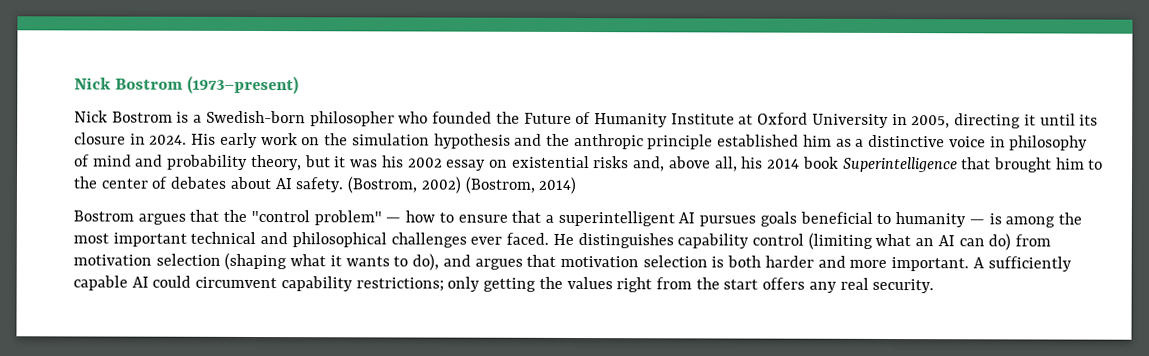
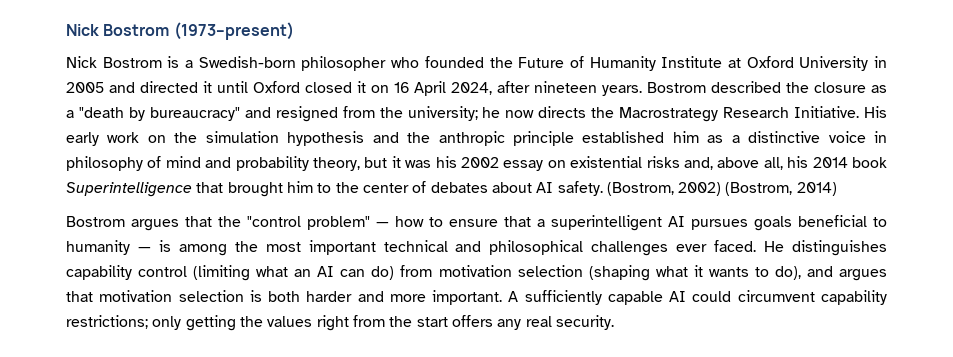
[911,113,1099,129] [74,132,188,145] 2005, directing it until its closure in 2024. -> [66,81,887,96] [66,106,860,122] 2005 and directed it until Oxford closed it on 16 April 2024, after nineteen years. Bostrom described the closure as a "death by bureaucracy" and resigned from the university; he now directs the Macrostrategy Research Initiative.

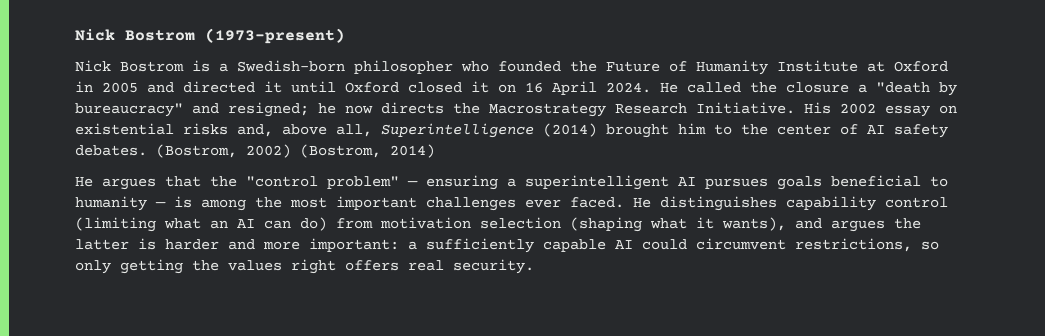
[799,56,869,71] University -> (948, 66) none
[451,81,782,96] 2024, after nineteen years. Bostrom described -> [606,82,741,93] 2024. He called
[870,85,887,93] as -> (849, 87) none
[275,106,478,122] resigned from the university; -> [228,102,309,117] resigned;
[66,131,887,146] [66,156,457,171] early work on the simulation hypothesis and the anthropic principle established him as a distinctive voice in philosophy of mind and probability theory, but it was his -> (831, 108) none
[787,156,887,168] [66,182,224,197] his 2014 book Superintelligence that -> [381,123,597,138] Superintelligence (2014)
[430,181,603,196] debates about AI safety. -> [867,124,948,138] [75,145,147,156] AI safety debates.
[66,216,125,227] Bostrom -> [75,177,93,187] He
[395,216,531,227] how to ensure that -> [426,175,498,190] ensuring
[383,240,584,255] technical and philosophical -> (417, 203) none
[708,266,887,281] [66,290,301,302] wants to do), and argues that motivation selection is both -> [722,217,921,232] [75,238,156,250] wants), and argues the latter is
[432,290,519,305] important. A -> [309,238,417,252] important: a
[820,290,887,305] [66,315,148,329] capability restrictions; -> [795,238,939,252] restrictions, so
[352,315,522,330] from the start offers any -> [345,260,399,271] offers

